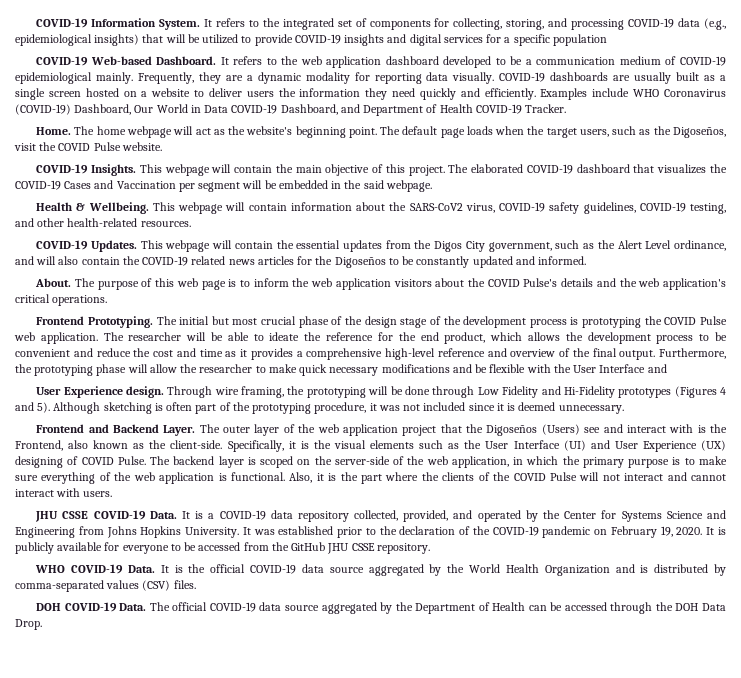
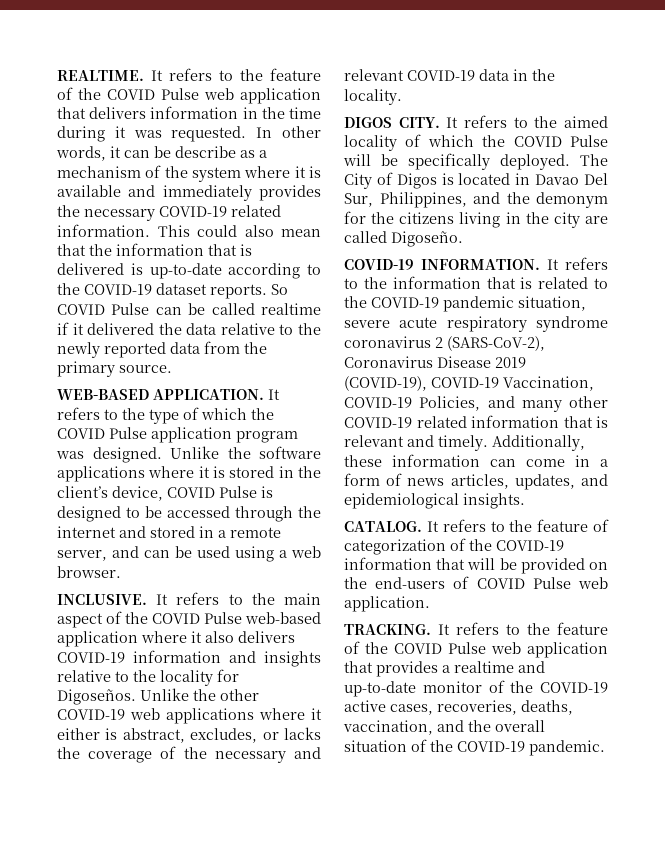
[36,18,726,30] [15,34,607,46] [36,56,726,68] [15,72,727,84] [15,88,727,100] [15,104,567,116] [36,126,726,138] [14,142,162,151] [36,164,728,176] [15,180,432,192] [36,202,726,214] [15,218,191,227] [36,240,726,252] [15,256,587,268] [35,278,726,290] [15,294,108,306] [36,316,727,328] [14,332,728,344] [15,348,726,360] [15,364,667,376] [36,386,726,398] [15,402,624,414] [36,424,727,436] [15,440,726,452] [15,456,727,468] [15,472,726,484] [15,488,113,497] [35,510,727,522] [15,526,726,538] [15,542,430,554] [35,564,726,576] [15,580,196,592] [36,602,726,614] [15,619,42,630] COVID-19 Information System. It refers to the integrated set of components for collecting, storing, and processing COVID-19 data (e.g., epidemiological insights) that will be utilized to provide COVID-19 insights and digital services for a specific population // COVID-19 Web-based Dashboard. It refers to the web application dashboard developed to be a communication medium of COVID-19 epidemiological mainly. Frequently, they are a dynamic modality for reporting data visually. COVID-19 dashboards are usually built as a single screen hosted on a website to deliver users the information they need quickly and efficiently. Examples include WHO Coronavirus (COVID-19) Dashboard, Our World in Data COVID-19 Dashboard, and Department of Health COVID-19 Tracker. // Home. The home webpage will act as the website's beginning point. The default page loads when the target users, such as the Digoseños, visit the COVID Pulse website. // COVID-19 Insights. This webpage will contain the main objective of this project. The elaborated COVID-19 dashboard that visualizes the COVID-19 Cases and Vaccination per segment will be embedded in the said webpage. // Health & Wellbeing. This webpage will contain information about the SARS-CoV2 virus, COVID-19 safety guidelines, COVID-19 testing, and other health-related resources. // COVID-19 Updates. This webpage will contain the essential updates from the Digos City government, such as the Alert Level ordinance, and will also contain the COVID-19 related news articles for the Digoseños to be constantly updated and informed. // About. The purpose of this web page is to inform the web application visitors about the COVID Pulse's details and the web application's critical operations. // Frontend Prototyping. The initial but most crucial phase of the design stage of the development process is prototyping the COVID Pulse web application. The researcher will be able to ideate the reference for the end product, which allows the development process to be convenient and reduce the cost and time as it provides a comprehensive high-level reference and overview of the final output. Furthermore, the prototyping phase will allow the researcher to make quick necessary modifications and be flexible with the User Interface and // User Experience design. Through wire framing, the prototyping will be done through Low Fidelity and Hi-Fidelity prototypes (Figures 4 and 5). Although sketching is often part of the prototyping procedure, it was not included since it is deemed unnecessary. // Frontend and Backend Layer. The outer layer of the web application project that the Digoseños (Users) see and interact with is the Frontend, also known as the client-side. Specifically, it is the visual elements such as the User Interface (UI) and User Experience (UX) designing of COVID Pulse. The backend layer is scoped on the server-side of the web application, in which the primary purpose is to make sure everything of the web application is functional. Also, it is the part where the clients of the COVID Pulse will not interact and cannot interact with users. // JHU CSSE COVID-19 Data. It is a COVID-19 data repository collected, provided, and operated by the Center for Systems Science and Engineering from Johns Hopkins University. It was established prior to the declaration of the COVID-19 pandemic on February 19, 2020. It is publicly available for everyone to be accessed from the GitHub JHU CSSE repository. // WHO COVID-19 Data. It is the official COVID-19 data source aggregated by the World Health Organization and is distributed by comma-separated values (CSV) files. // DOH COVID-19 Data. The official COVID-19 data source aggregated by the Department of Health can be accessed through the DOH Data Drop. -> [57,68,321,81] [57,87,321,104] [57,106,321,119] [57,126,321,142] [56,146,267,161] [57,165,321,182] [57,185,321,201] [57,205,281,221] [57,224,321,237] [57,243,252,256] [57,263,321,279] [57,283,288,299] [57,303,321,315] [57,322,321,335] [57,341,267,358] [57,361,172,377] [57,389,280,400] [57,407,274,424] [57,427,298,443] [56,446,321,463] [57,466,321,482] [57,486,273,501] [57,506,321,522] [57,526,281,538] [57,546,321,562] [57,566,121,578] [57,592,321,605] [57,611,321,628] [57,631,295,647] [57,650,321,667] [57,669,239,686] [57,688,259,705] [57,708,322,724] [57,727,321,743] [57,746,321,763] [344,69,555,81] [344,89,402,105] [344,115,608,128] [344,134,608,151] [343,153,608,170] [344,172,608,189] [344,192,608,208] [344,211,608,228] [344,231,463,247] [344,257,608,270] [344,276,608,289] [344,296,586,312] [344,316,608,332] [344,336,545,351] [344,356,526,368] [344,376,594,391] [344,396,608,412] [344,415,608,428] [344,435,585,451] [344,454,608,467] [344,473,608,490] [344,493,525,509] [344,519,609,532] [344,538,564,555] [344,557,608,574] [344,576,608,589] [344,596,430,612] [344,622,608,635] [344,641,608,658] [344,661,545,677] [344,680,608,697] [344,700,573,715] [343,720,545,735] [344,739,605,756] REALTIME. It refers to the feature of the COVID Pulse web application that delivers information in the time during it was requested. In other words, it can be describe as a mechanism of the system where it is available and immediately provides the necessary COVID-19 related information. This could also mean that the information that is delivered is up-to-date according to the COVID-19 dataset reports. So COVID Pulse can be called realtime if it delivered the data relative to the newly reported data from the primary source. // WEB-BASED APPLICATION. It refers to the type of which the COVID Pulse application program was designed. Unlike the software applications where it is stored in the client’s device, COVID Pulse is designed to be accessed through the internet and stored in a remote server, and can be used using a web browser. // INCLUSIVE. It refers to the main aspect of the COVID Pulse web-based application where it also delivers COVID-19 information and insights relative to the locality for Digoseños. Unlike the other COVID-19 web applications where it either is abstract, excludes, or lacks the coverage of the necessary and relevant COVID-19 data in the locality. // DIGOS CITY. It refers to the aimed locality of which the COVID Pulse will be specifically deployed. The City of Digos is located in Davao Del Sur, Philippines, and the demonym for the citizens living in the city are called Digoseño. // COVID-19 INFORMATION. It refers to the information that is related to the COVID-19 pandemic situation, severe acute respiratory syndrome coronavirus 2 (SARS-CoV-2), Coronavirus Disease 2019 (COVID-19), COVID-19 Vaccination, COVID-19 Policies, and many other COVID-19 related information that is relevant and timely. Additionally, these information can come in a form of news articles, updates, and epidemiological insights. // CATALOG. It refers to the feature of categorization of the COVID-19 information that will be provided on the end-users of COVID Pulse web application. // TRACKING. It refers to the feature of the COVID Pulse web application that provides a realtime and up-to-date monitor of the COVID-19 active cases, recoveries, deaths, vaccination, and the overall situation of the COVID-19 pandemic.

